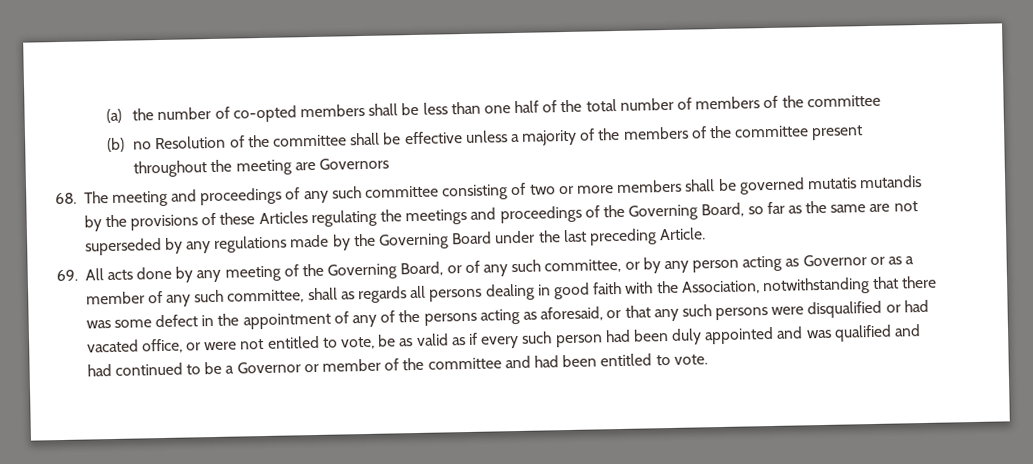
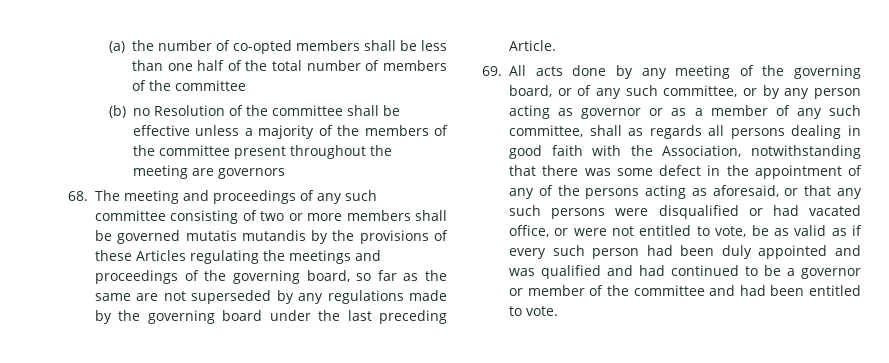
[318,157,389,170] Governors -> [217,168,285,179] governors
[628,202,745,221] Governing Board, -> [232,270,350,284] governing board,
[379,231,493,250] Governing Board -> [147,310,263,324] governing board
[327,261,444,280] Governing Board, -> [794,65,861,79] [509,85,552,97] governing board,
[802,254,867,267] Governor -> [581,108,642,119] governor
[236,361,301,374] Governor -> [801,268,861,279] governor

